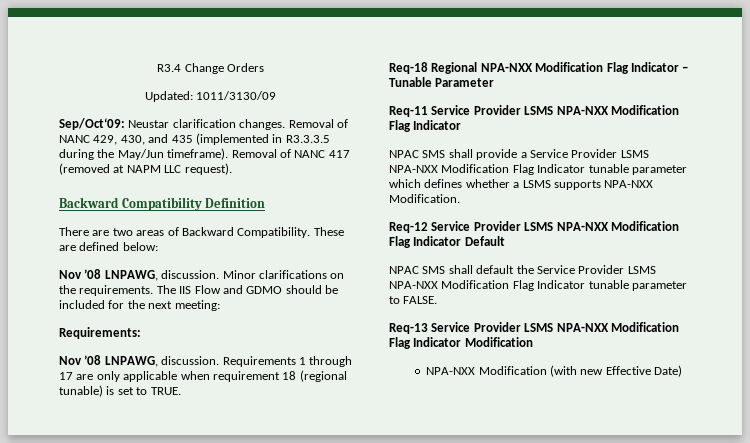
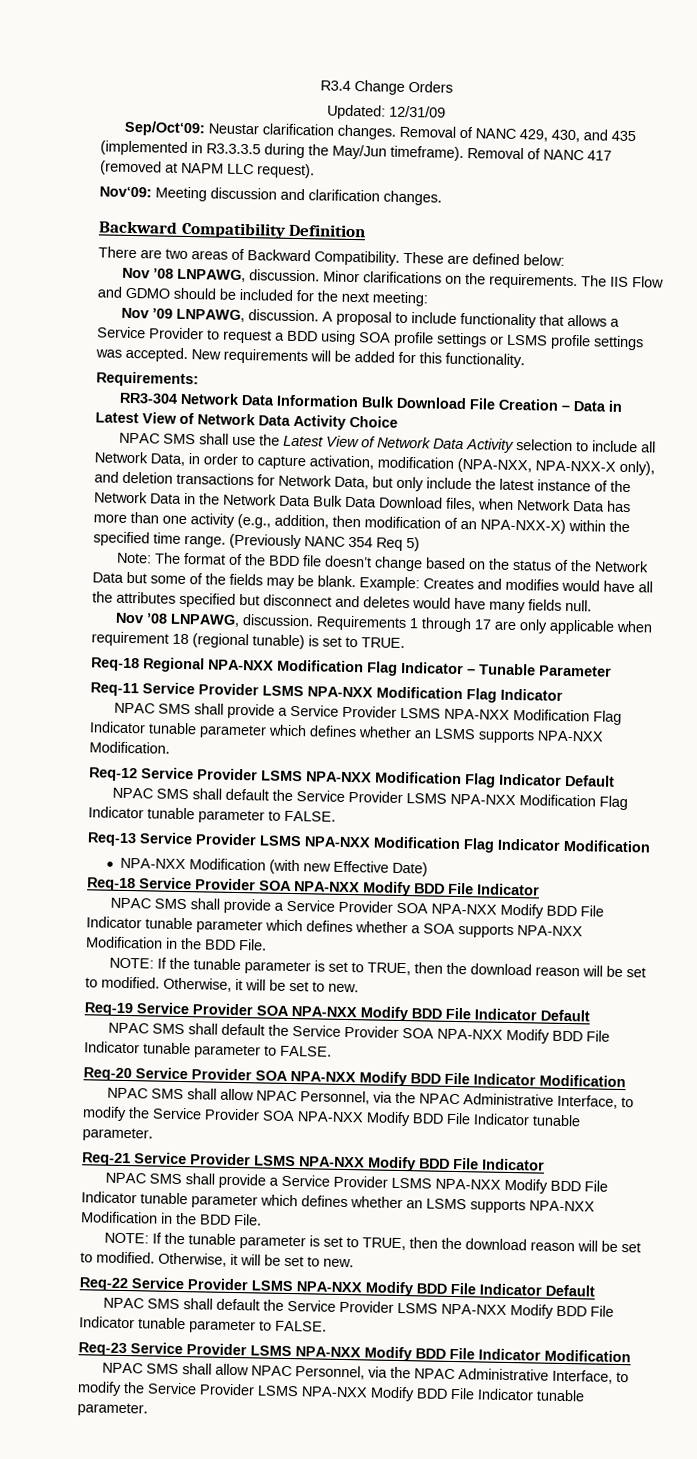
[196,91,277,100] 1011/3130/09 -> [389,105,446,118] 12/31/09
(232, 169) none -> [99,186,442,206] // Nov‘09: Meeting discussion and clarification changes.
[59,327,141,339] Requirements: -> [121,307,621,329] [97,326,644,351] [95,346,525,369] [96,371,199,388] [119,392,624,412] [95,412,398,430] [119,432,657,453] [94,451,655,476] [94,471,631,493] [94,491,631,513] [93,512,630,534] [93,531,420,552] [116,552,650,573] [92,571,653,593] [92,591,592,614] Nov ’09 LNPAWG, discussion. A proposal to include functionality that allows a Service Provider to request a BDD using SOA profile settings or LSMS profile settings was accepted. New requirements will be added for this functionality. // Requirements: // RR3-304 Network Data Information Bulk Download File Creation – Data in Latest View of Network Data Activity Choice // NPAC SMS shall use the Latest View of Network Data Activity selection to include all Network Data, in order to capture activation, modification (NPA-NXX, NPA-NXX-X only), and deletion transactions for Network Data, but only include the latest instance of the Network Data in the Network Data Bulk Data Download files, when Network Data has more than one activity (e.g., addition, then modification of an NPA-NXX-X) within the specified time range. (Previously NANC 354 Req 5) // Note: The format of the BDD file doesn’t change based on the status of the Network Data but some of the fields may be blank. Example: Creates and modifies would have all the attributes specified but disconnect and deletes would have many fields null.
[513,182,520,188] a -> [414,730,431,739] an
(683, 371) none -> [87,877,540,897] [110,897,605,919] [86,916,583,939] [86,936,267,951] [109,957,647,978] [85,976,359,993] [84,1002,590,1022] [108,1022,611,1044] [84,1041,332,1059] [83,1067,626,1088] [107,1087,635,1109] [82,1106,581,1127] [82,1127,153,1142] [82,1152,545,1172] [105,1172,609,1194] [81,1191,595,1214] [81,1211,262,1226] [104,1232,642,1253] [80,1251,354,1268] [79,1277,595,1297] [103,1297,615,1319] [79,1316,327,1334] [78,1342,631,1363] [102,1362,630,1384] [77,1381,585,1402] [77,1402,148,1417] // Req-18 Service Provider SOA NPA-NXX Modify BDD File Indicator // NPAC SMS shall provide a Service Provider SOA NPA-NXX Modify BDD File Indicator tunable parameter which defines whether a SOA supports NPA-NXX Modification in the BDD File. // NOTE: If the tunable parameter is set to TRUE, then the download reason will be set to modified. Otherwise, it will be set to new. // Req-19 Service Provider SOA NPA-NXX Modify BDD File Indicator Default // NPAC SMS shall default the Service Provider SOA NPA-NXX Modify BDD File Indicator tunable parameter to FALSE. // Req-20 Service Provider SOA NPA-NXX Modify BDD File Indicator Modification // NPAC SMS shall allow NPAC Personnel, via the NPAC Administrative Interface, to modify the Service Provider SOA NPA-NXX Modify BDD File Indicator tunable parameter. // Req-21 Service Provider LSMS NPA-NXX Modify BDD File Indicator // NPAC SMS shall provide a Service Provider LSMS NPA-NXX Modify BDD File Indicator tunable parameter which defines whether an LSMS supports NPA-NXX Modification in the BDD File. // NOTE: If the tunable parameter is set to TRUE, then the download reason will be set to modified. Otherwise, it will be set to new. // Req-22 Service Provider LSMS NPA-NXX Modify BDD File Indicator Default // NPAC SMS shall default the Service Provider LSMS NPA-NXX Modify BDD File Indicator tunable parameter to FALSE. // Req-23 Service Provider LSMS NPA-NXX Modify BDD File Indicator Modification // NPAC SMS shall allow NPAC Personnel, via the NPAC Administrative Interface, to modify the Service Provider LSMS NPA-NXX Modify BDD File Indicator tunable parameter.

